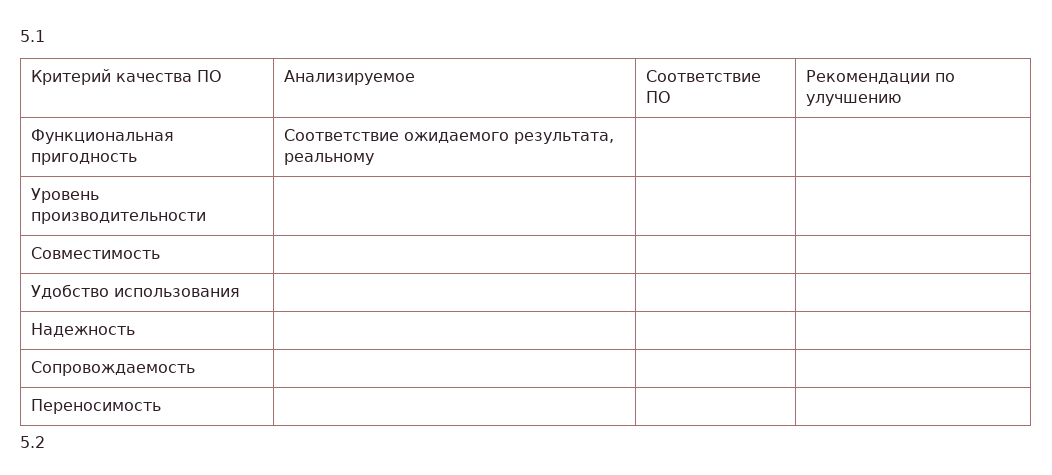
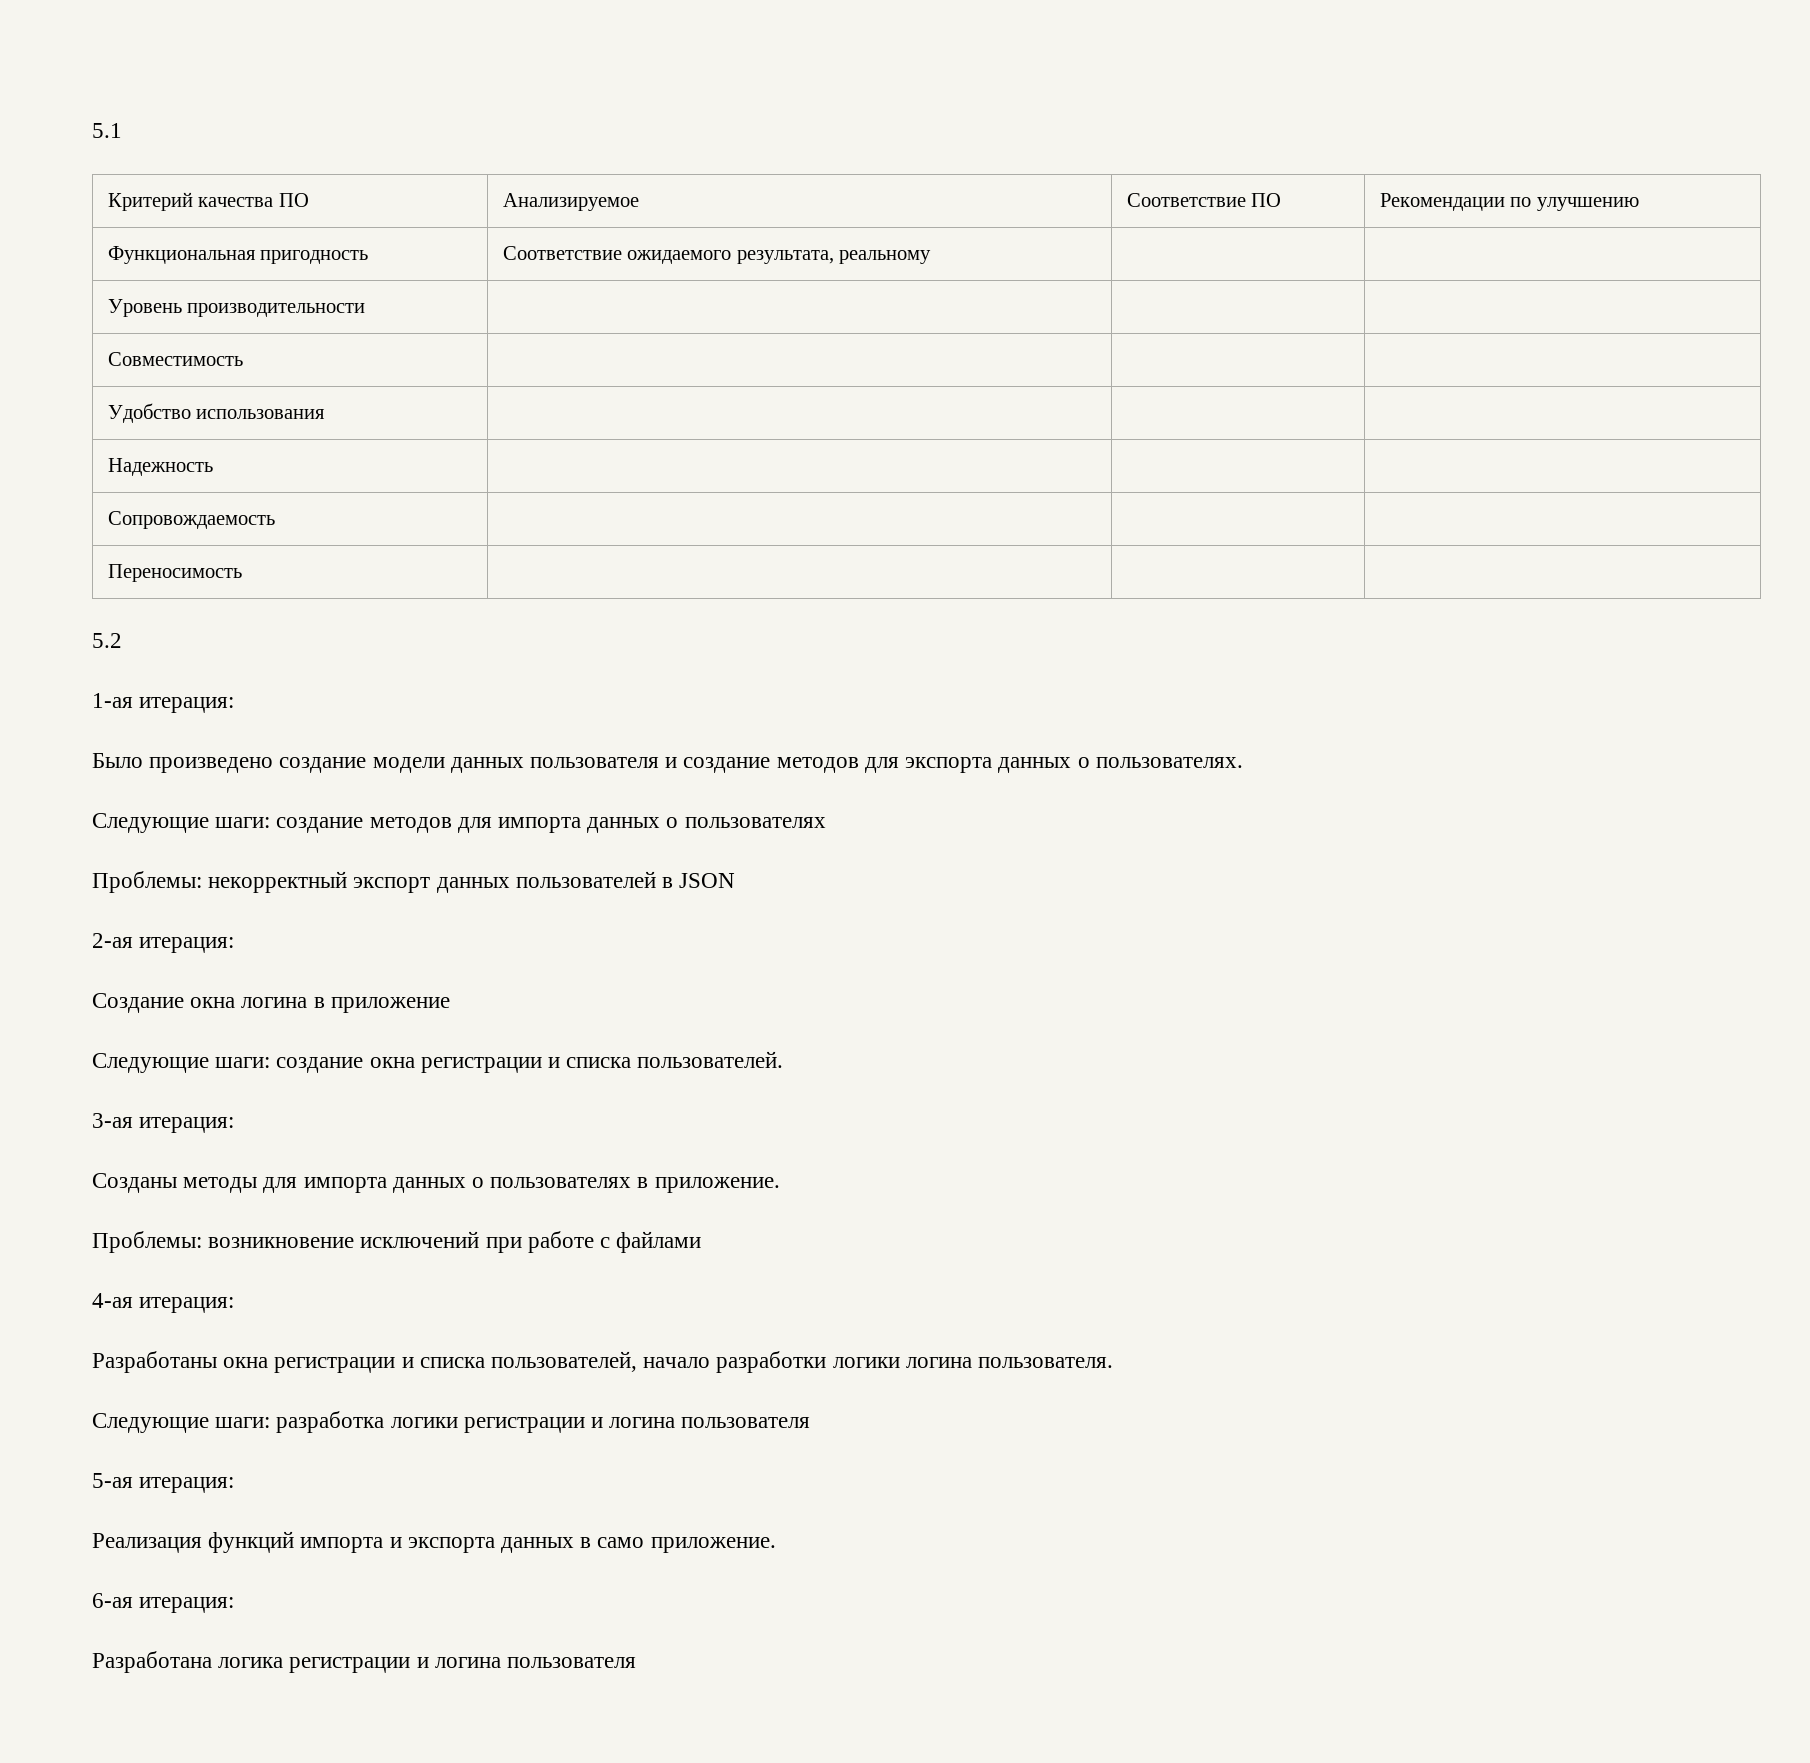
(45, 442) none -> [92,693,235,713] [92,753,1243,773] [92,813,826,833] [92,871,736,893] [92,933,235,953] [92,993,450,1013] [92,1051,784,1073] [92,1113,235,1133] [92,1173,780,1193] [92,1231,702,1253] [92,1293,235,1313] [92,1351,1114,1373] [92,1411,811,1433] [92,1473,235,1493] [92,1531,776,1553] [92,1593,235,1613] [92,1651,637,1673] // 1-ая итерация: // Было произведено создание модели данных пользователя и создание методов для экспорта данных о пользователях. // Следующие шаги: создание методов для импорта данных о пользователях // Проблемы: некорректный экспорт данных пользователей в JSON // 2-ая итерация: // Создание окна логина в приложение // Следующие шаги: создание окна регистрации и списка пользователей. // 3-ая итерация: // Созданы методы для импорта данных о пользователях в приложение. // Проблемы: возникновение исключений при работе с файлами // 4-ая итерация: // Разработаны окна регистрации и списка пользователей, начало разработки логики логина пользователя. // Следующие шаги: разработка логики регистрации и логина пользователя // 5-ая итерация: // Реализация функций импорта и экспорта данных в само приложение. // 6-ая итерация: // Разработана логика регистрации и логина пользователя

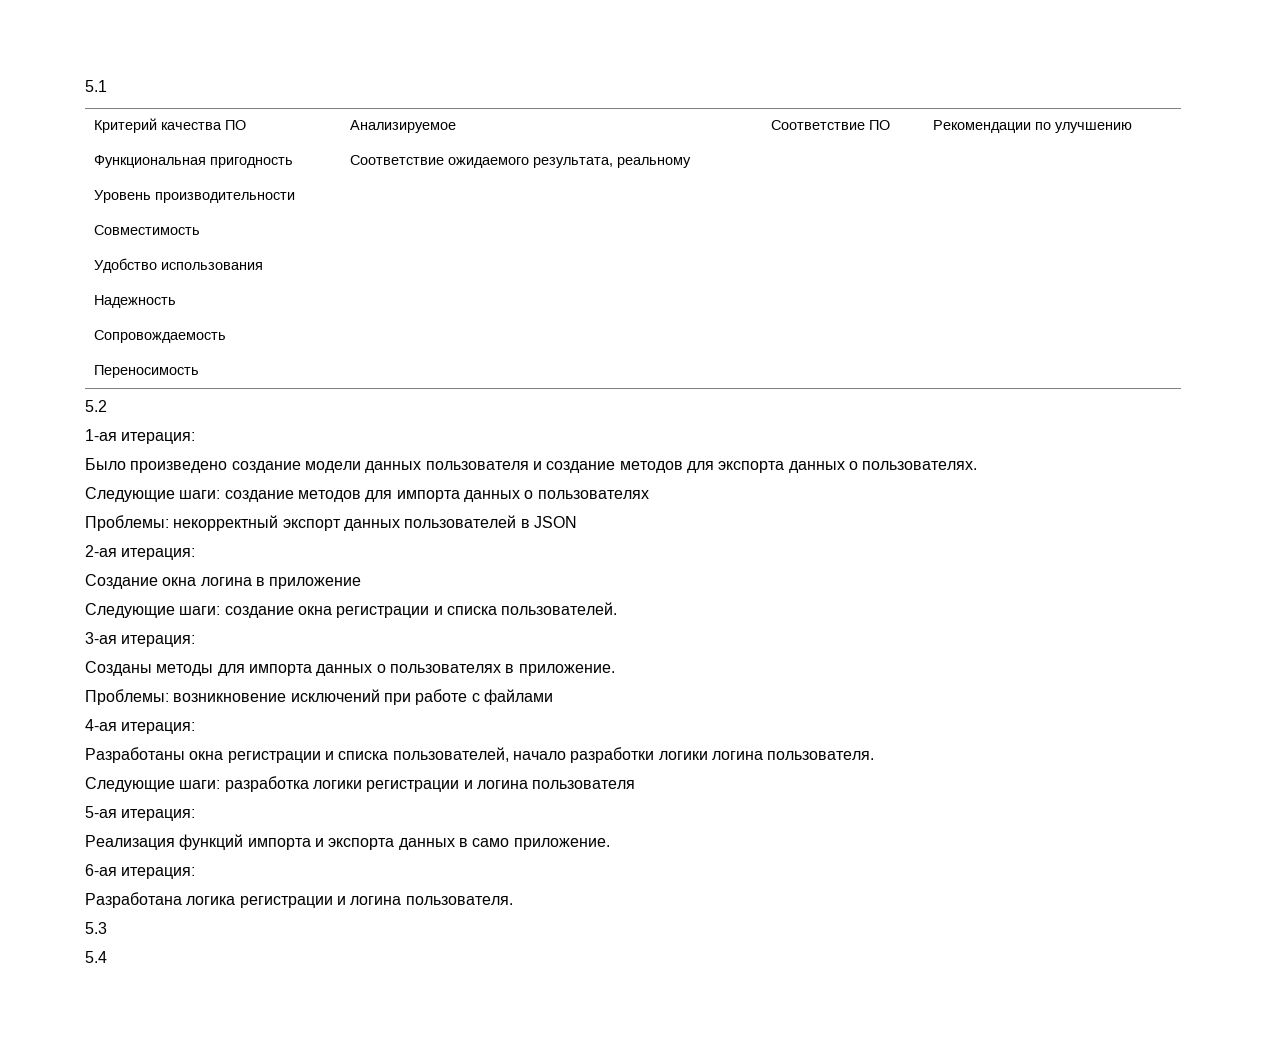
[507,1657,637,1668] пользователя -> [405,896,513,905] [85,922,107,934] [85,951,107,963] пользователя. // 5.3 // 5.4

